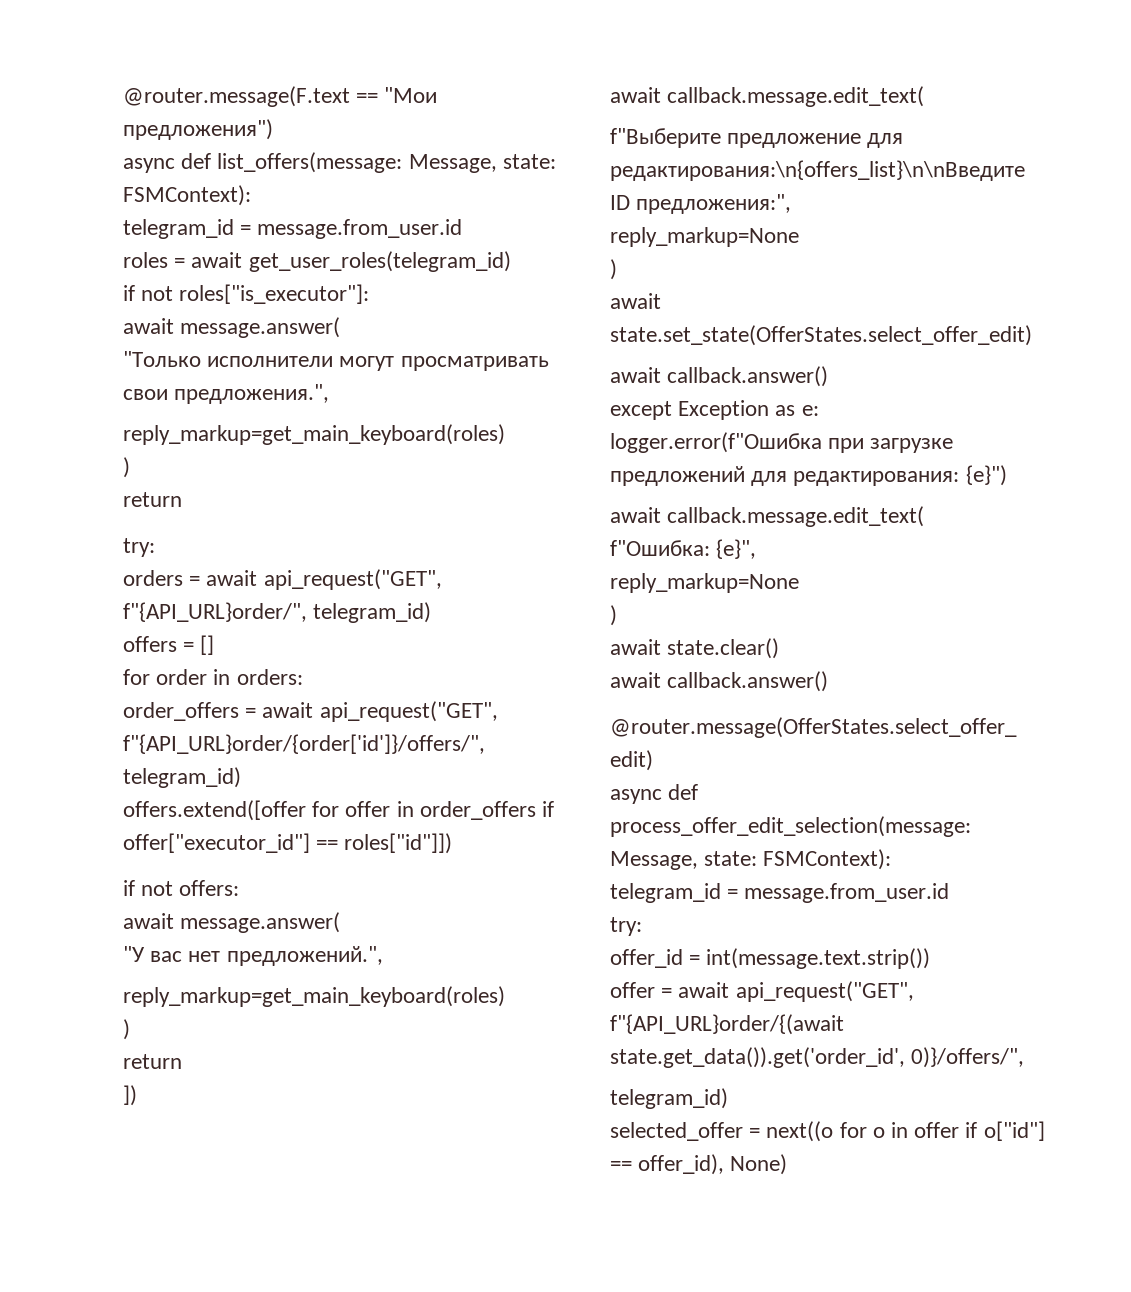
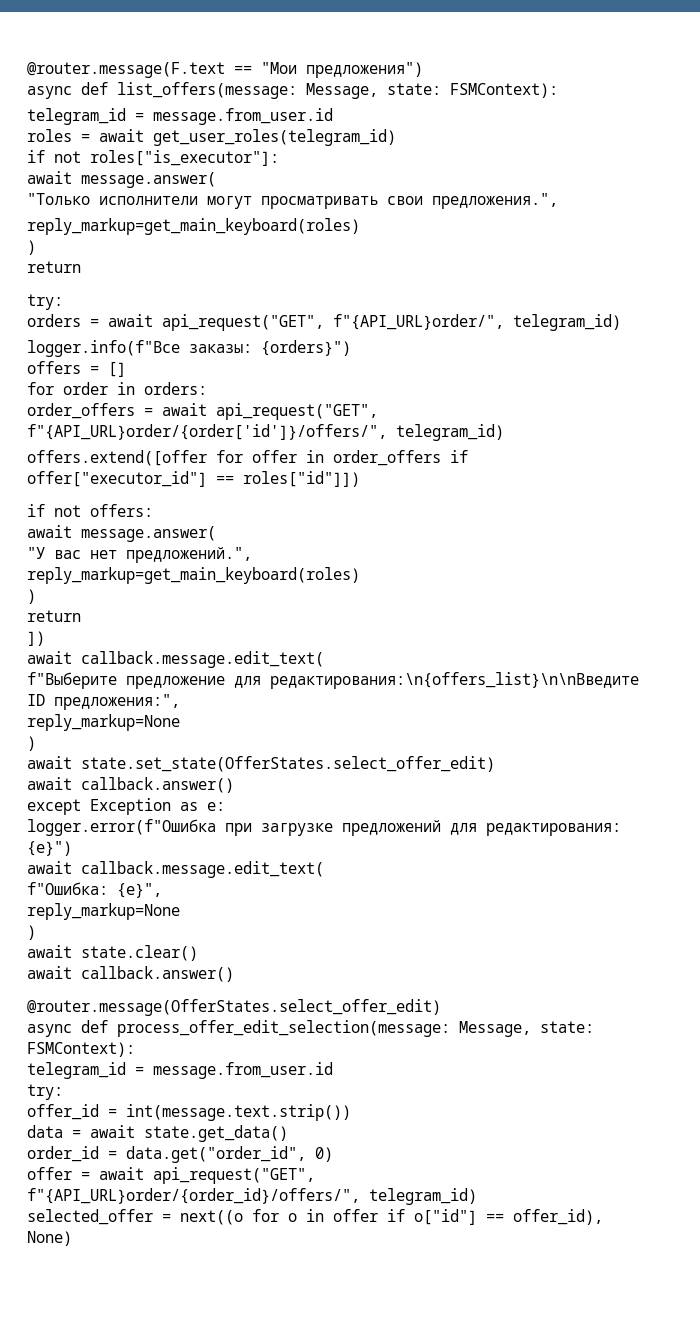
(432, 612) none -> [27,340,351,357] // logger.info(f"Все заказы: {orders}")
(931, 958) none -> [27,1125,288,1142] [27,1146,333,1163] // data = await state.get_data() // order_id = data.get("order_id", 0)
[610,1014,844,1035] [610,1047,1025,1068] f"{API_URL}order/{(await state.get_data()).get('order_id', 0)}/offers/", // -> [27,1188,360,1204] f"{API_URL}order/{order_id}/offers/",

